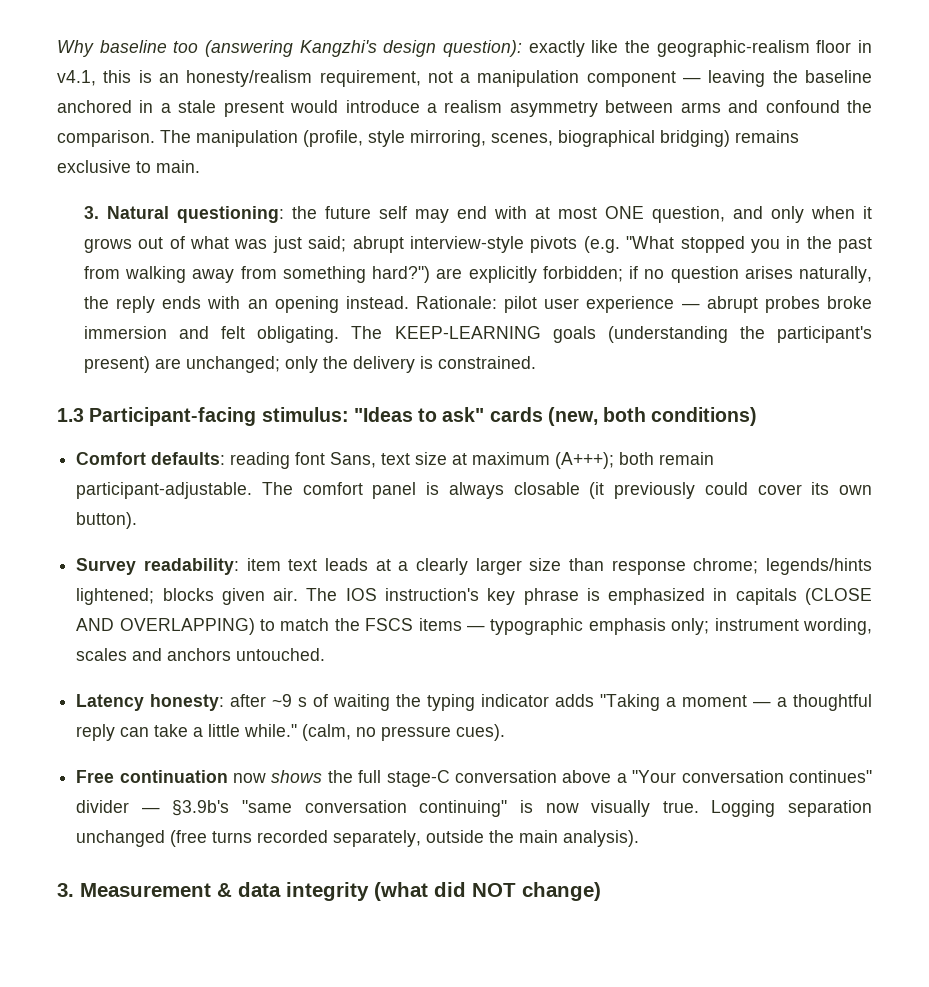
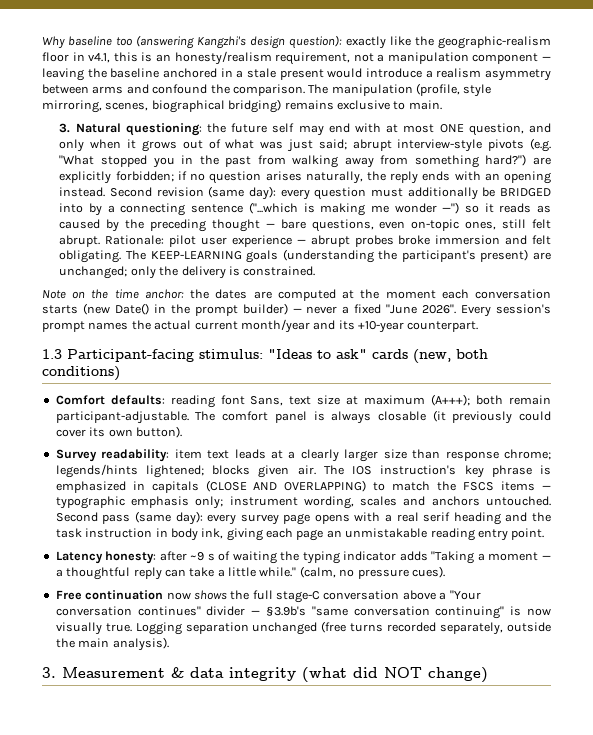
(409, 302) none -> [110,186,551,200] [59,202,551,216] [59,219,551,232] [59,235,101,247] Second revision (same day): every question must additionally be BRIDGED into by a connecting sentence ("...which is making me wonder —") so it reads as caused by the preceding thought — bare questions, even on-topic ones, still felt abrupt.
(536, 362) none -> [42,289,551,301] [42,303,552,317] [42,319,479,333] // Note on the time anchor: the dates are computed at the moment each conversation starts (new Date() in the prompt builder) — never a fixed "June 2026". Every session's prompt names the actual current month/year and its +10-year counterpart.
(326, 654) none -> [55,511,552,525] [55,528,545,541] Second pass (same day): every survey page opens with a real serif heading and the task instruction in body ink, giving each page an unmistakable reading entry point.

